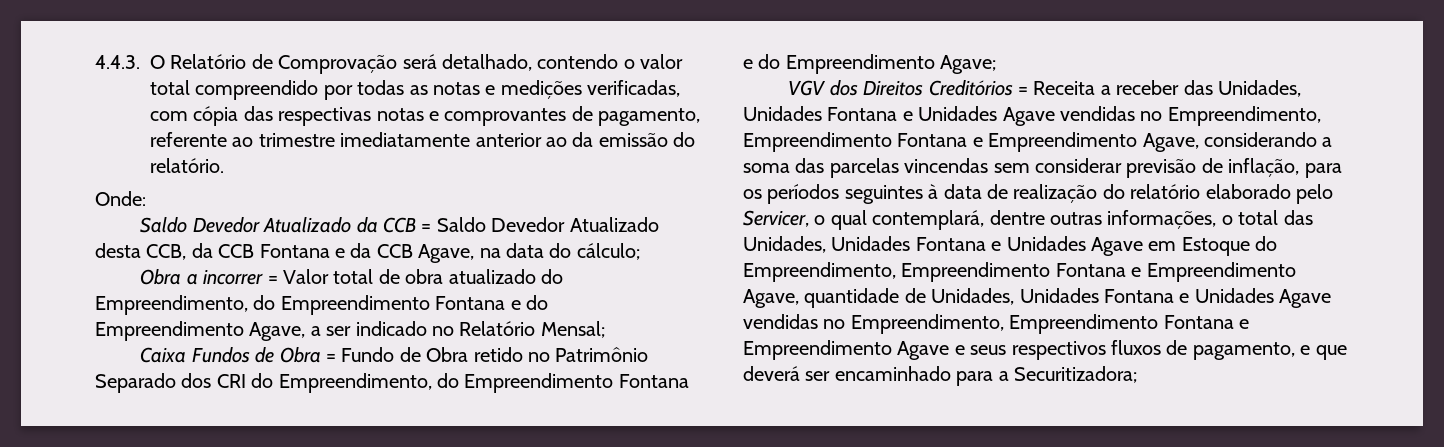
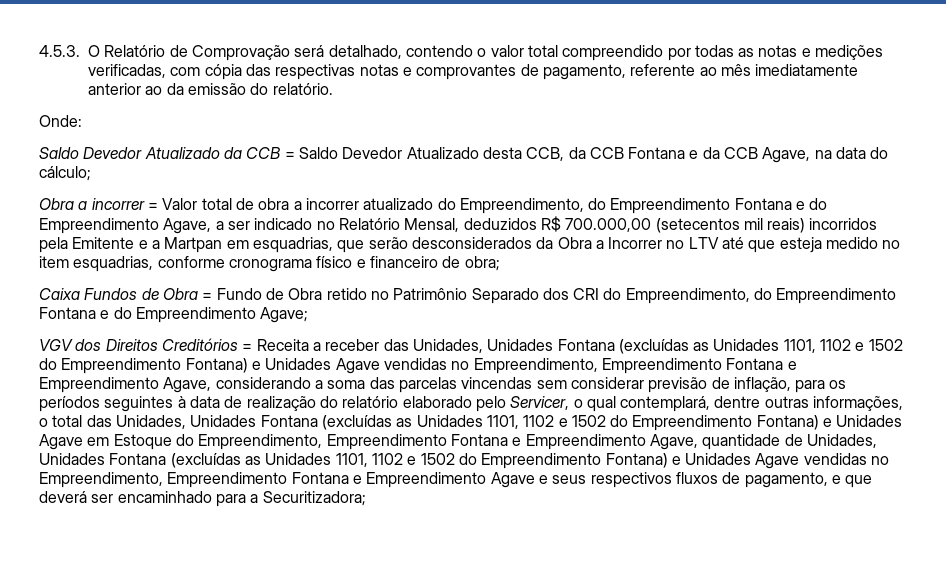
[95,55,140,69] 4.4.3. -> [39,45,80,57] 4.5.3.
[258,133,335,147] trimestre -> [720,64,751,76] mês
(444, 276) none -> [293,198,359,210] a incorrer
[540,321,605,338] Mensal; -> [404,216,878,233] [39,237,901,253] [39,256,500,272] Mensal, deduzidos R$ 700.000,00 (setecentos mil reais) incorridos pela Emitente e a Martpan em esquadrias, que serão desconsiderados da Obra a Incorrer no LTV até que esteja medido no item esquadrias, conforme cronograma físico e financeiro de obra;
(898, 114) none -> [618,339,903,354] [39,358,248,374] (excluídas as Unidades 1101, 1102 e 1502 do Empreendimento Fontana)
(986, 244) none -> [321,415,819,431] (excluídas as Unidades 1101, 1102 e 1502 do Empreendimento Fontana)
(1174, 296) none -> [170,453,668,469] (excluídas as Unidades 1101, 1102 e 1502 do Empreendimento Fontana)

